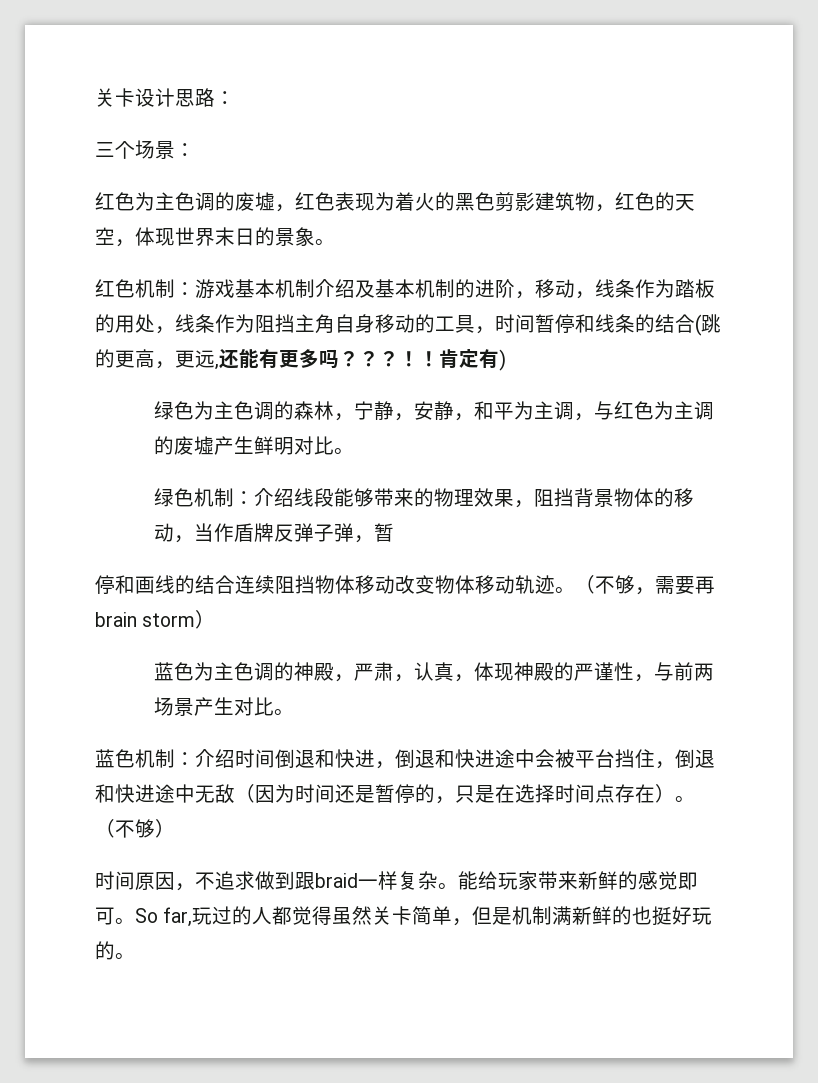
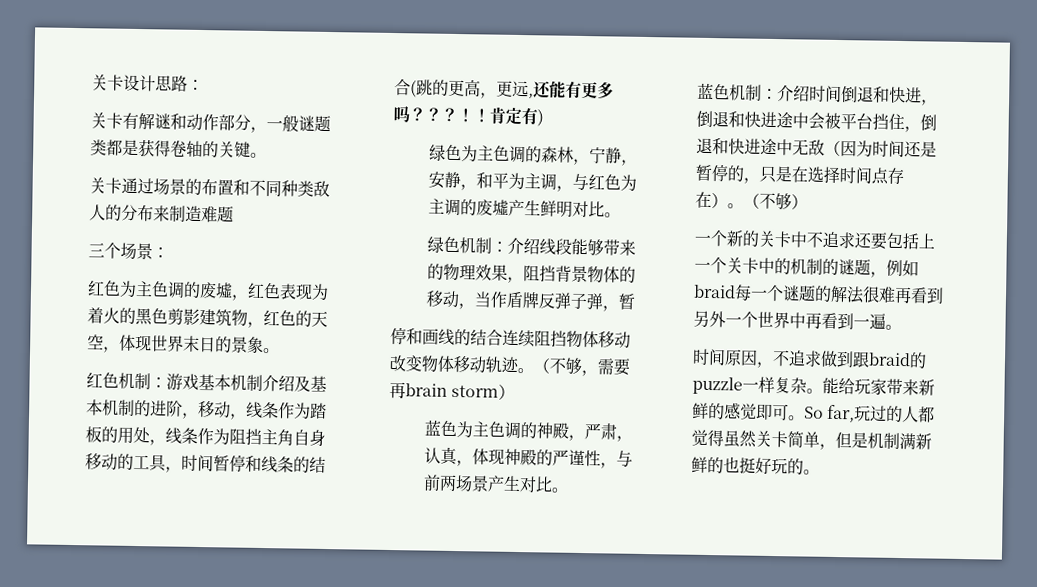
(235, 98) none -> [90,112,331,134] [90,139,267,159] [89,177,330,198] [89,204,234,223] // 关卡有解谜和动作部分，一般谜题类都是获得卷轴的关键。 // 关卡通过场景的布置和不同种类敌人的分布来制造难题
(175, 828) none -> [694,230,935,250] [694,257,919,278] [693,284,944,304] [693,310,902,331] // 一个新的关卡中不追求还要包括上一个关卡中的机制的谜题，例如braid每一个谜题的解法很难再看到另外一个世界中再看到一遍。
(358, 880) none -> [909,352,927,369] [692,376,743,395] 的puzzle

